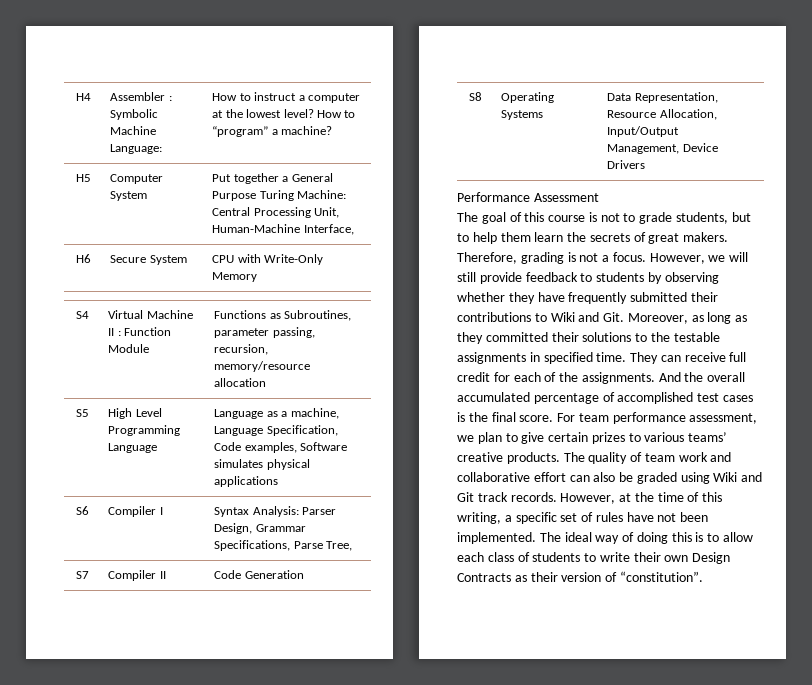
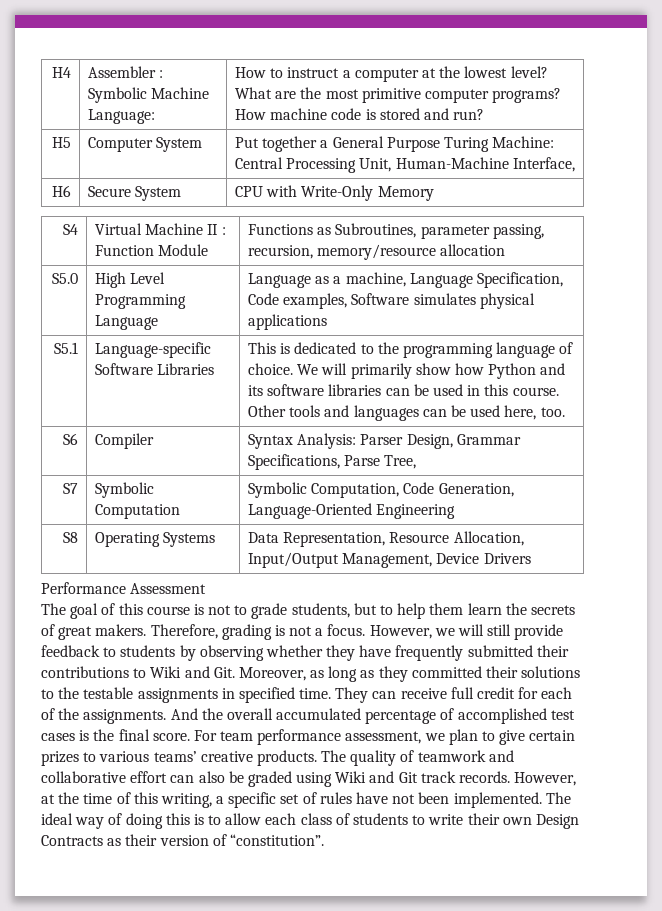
[316,110,356,118] [212,126,333,137] How to “program” a machine? -> [235,87,562,103] [235,108,485,120] What are the most primitive computer programs? How machine code is stored and run?
[75,409,89,417] S5 -> [51,273,78,284] S5.0
(279, 481) none -> [53,342,78,354] [95,342,212,358] [95,363,215,375] [248,342,574,358] [248,363,566,379] [248,384,559,396] [248,405,565,421] // S5.1 | Language-specific Software Libraries | This is dedicated to the programming language of choice. We will primarily show how Python and its software libraries can be used in this course. Other tools and languages can be used here, too.
[159,507,163,515] I -> (155, 441) none
[108,570,166,581] [214,570,304,579] Compiler II | Code Generation -> [95,482,155,498] [95,504,181,519] [248,482,514,498] [248,503,456,519] Symbolic Computation | Symbolic Computation, Code Generation, Language-Oriented Engineering
[644,452,708,462] team work -> [417,750,486,762] teamwork

